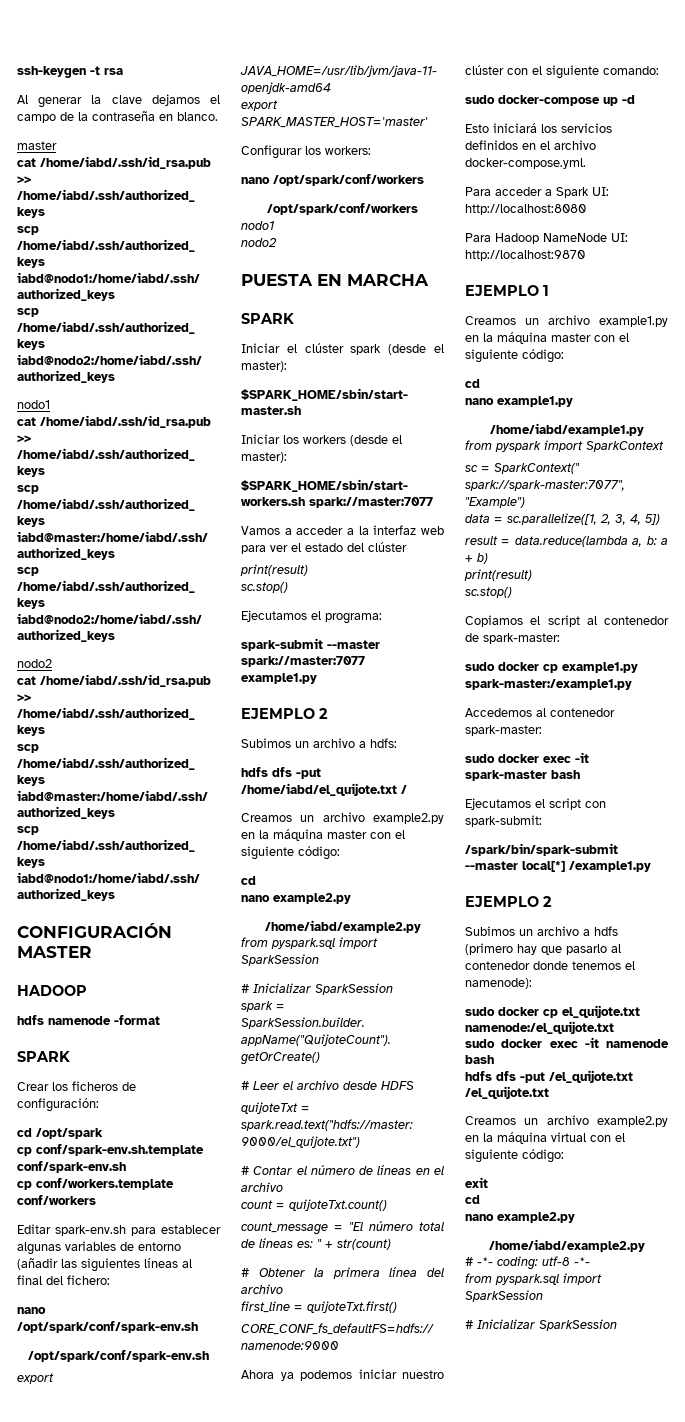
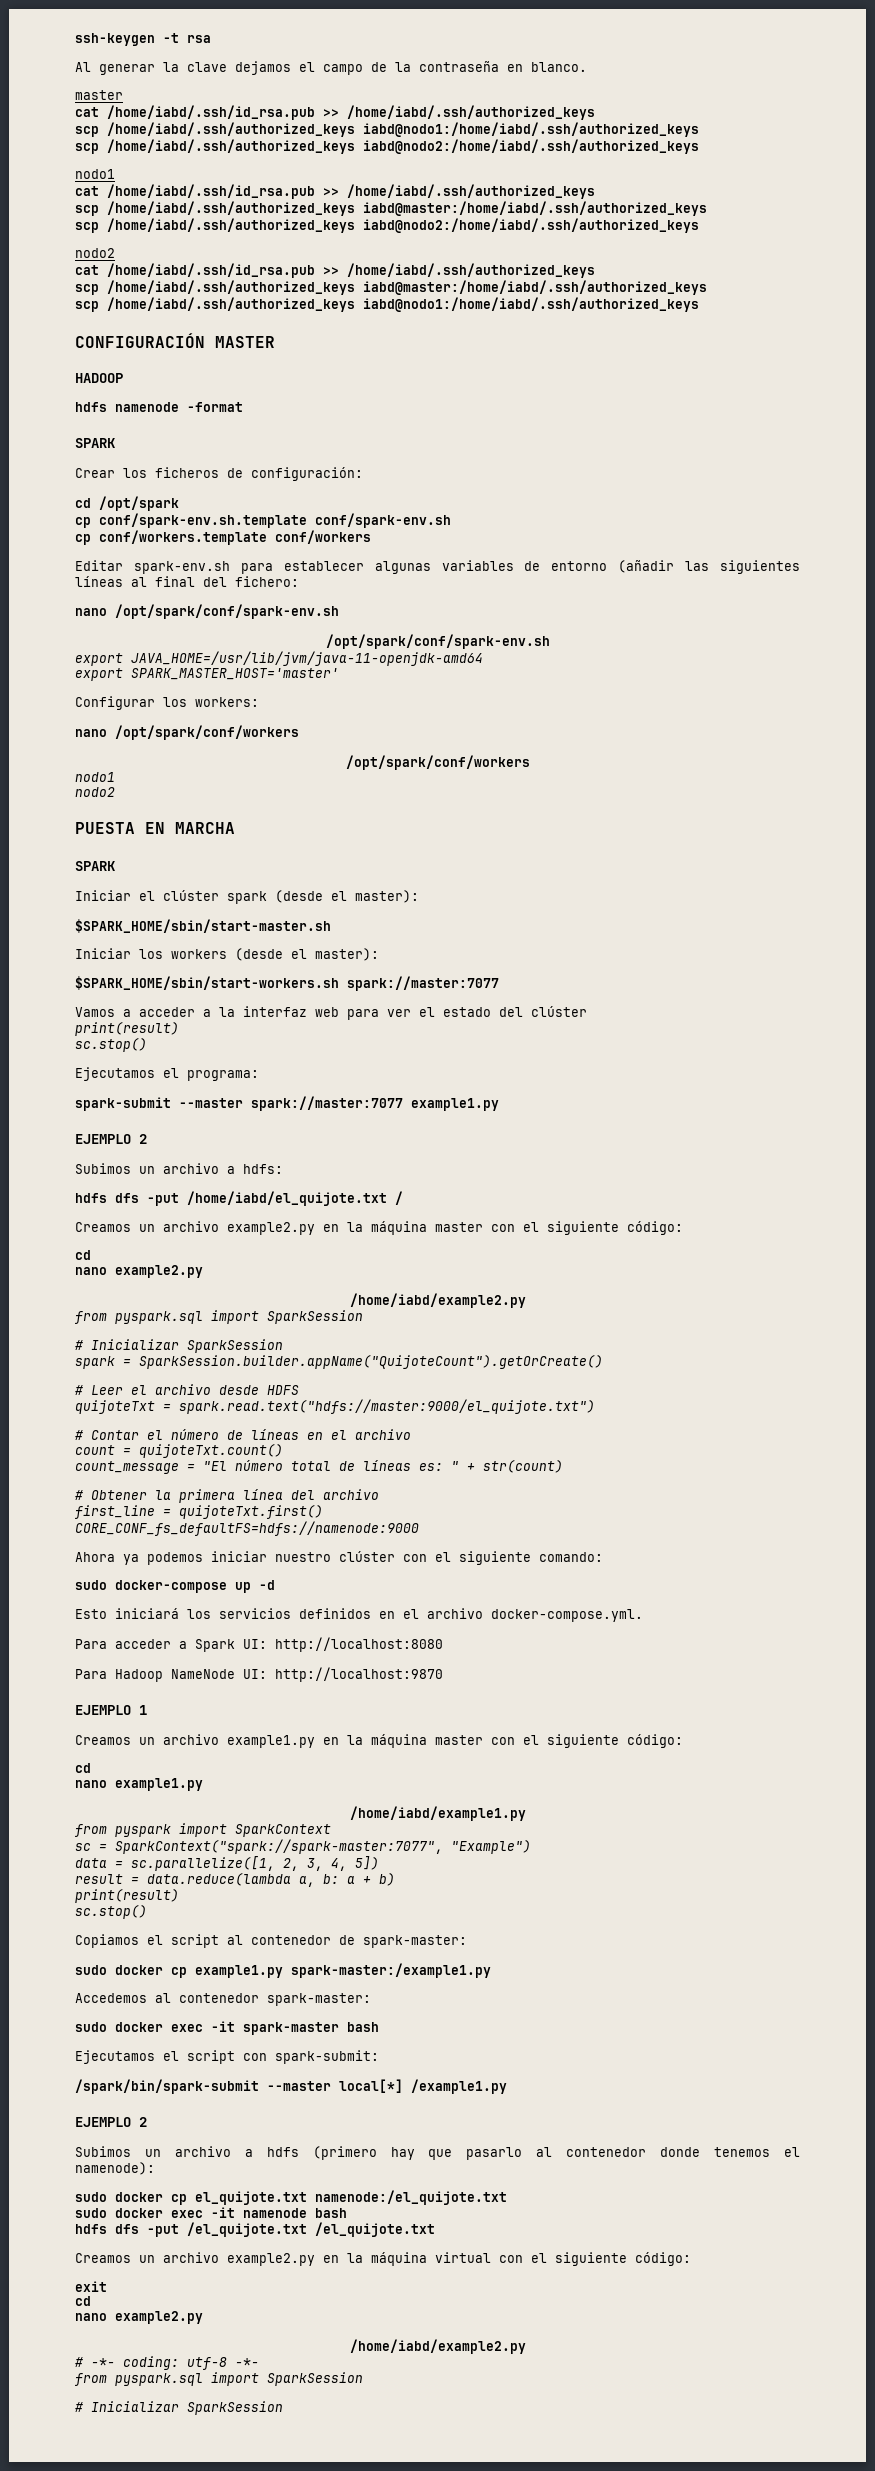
[494,463,580,474] [465,480,625,491] SparkContext(" spark://spark-master:7077", -> [115,1839,443,1854] SparkContext("spark://spark-master:7077",

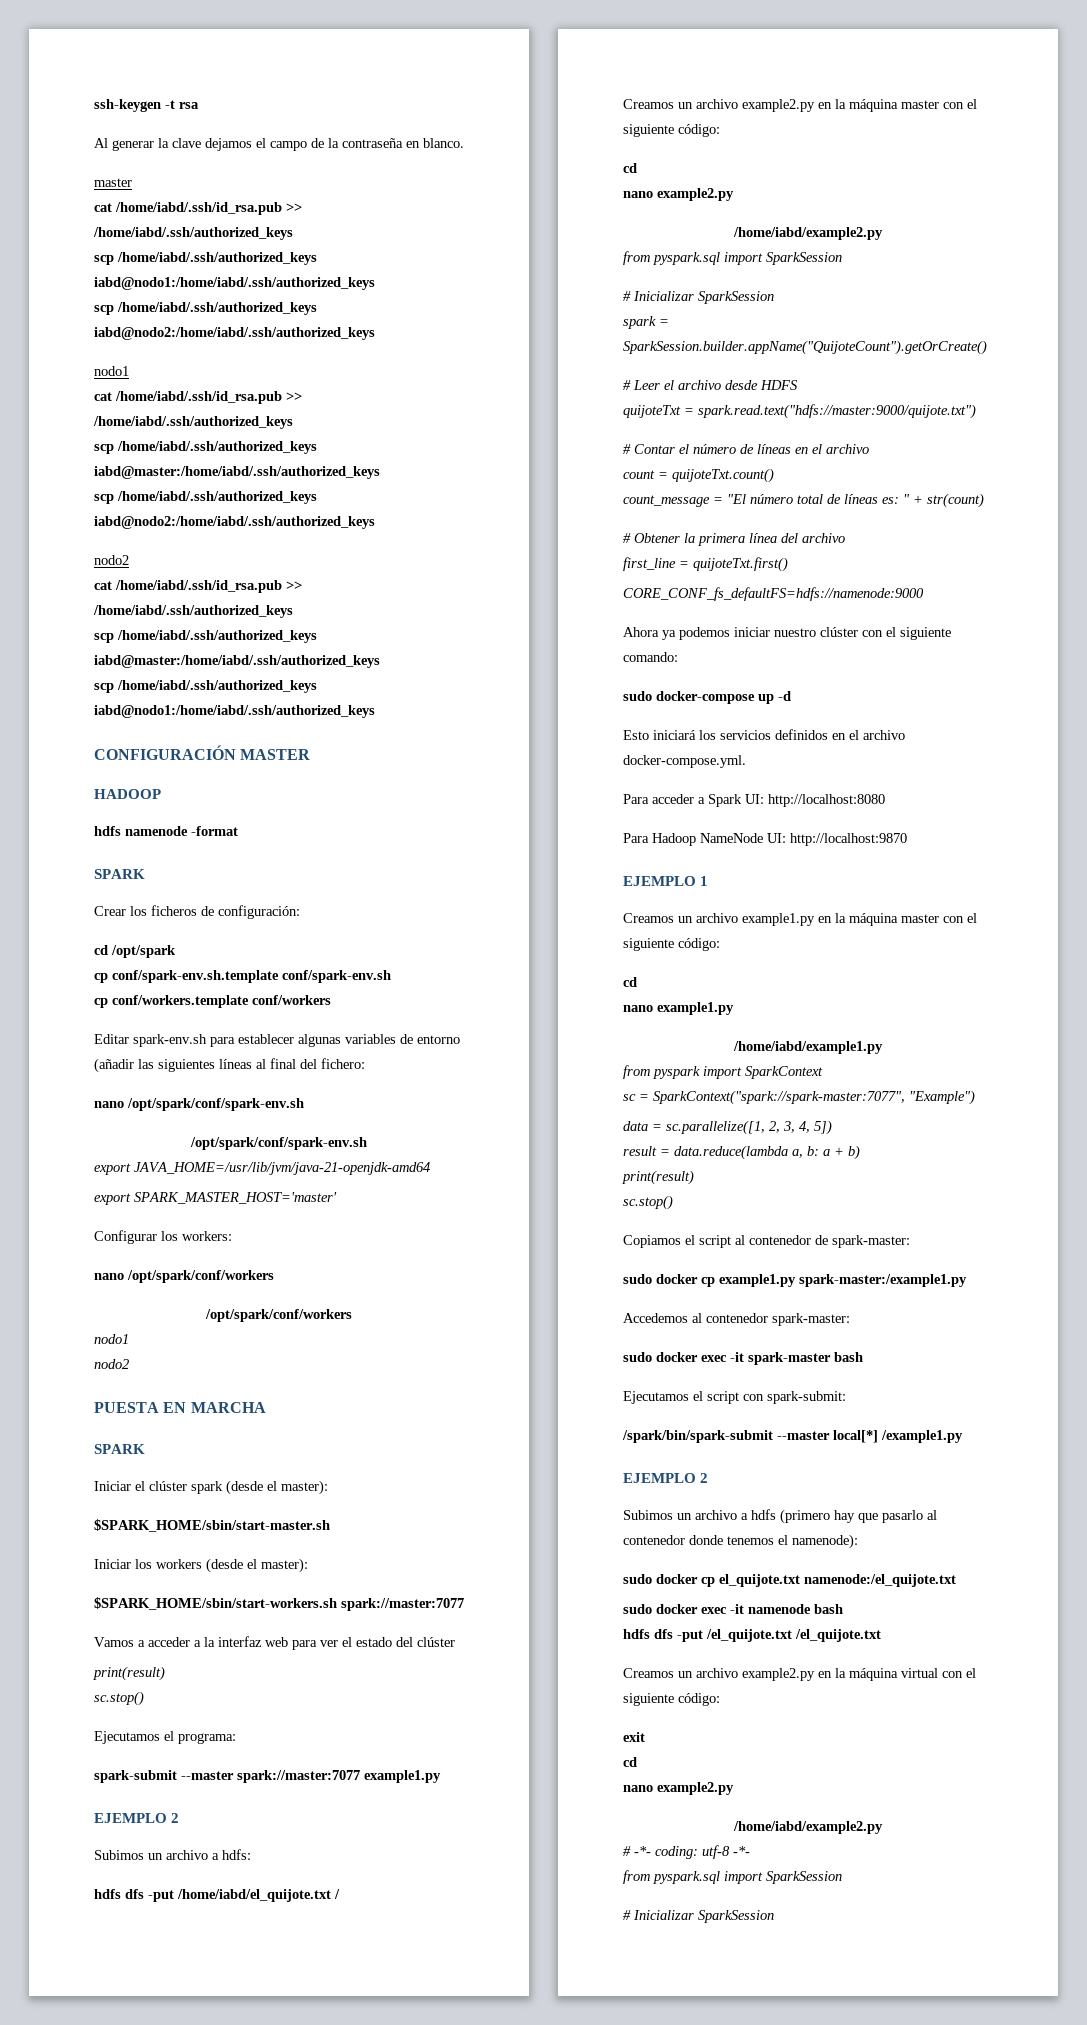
[131,651,483,666] JAVA_HOME=/usr/lib/jvm/java-11-openjdk-amd64 -> [134,1162,430,1175] JAVA_HOME=/usr/lib/jvm/java-21-openjdk-amd64
[179,1399,595,1414] spark.read.text("hdfs://master:9000/el_quijote.txt") -> [698,404,976,419] spark.read.text("hdfs://master:9000/quijote.txt")

